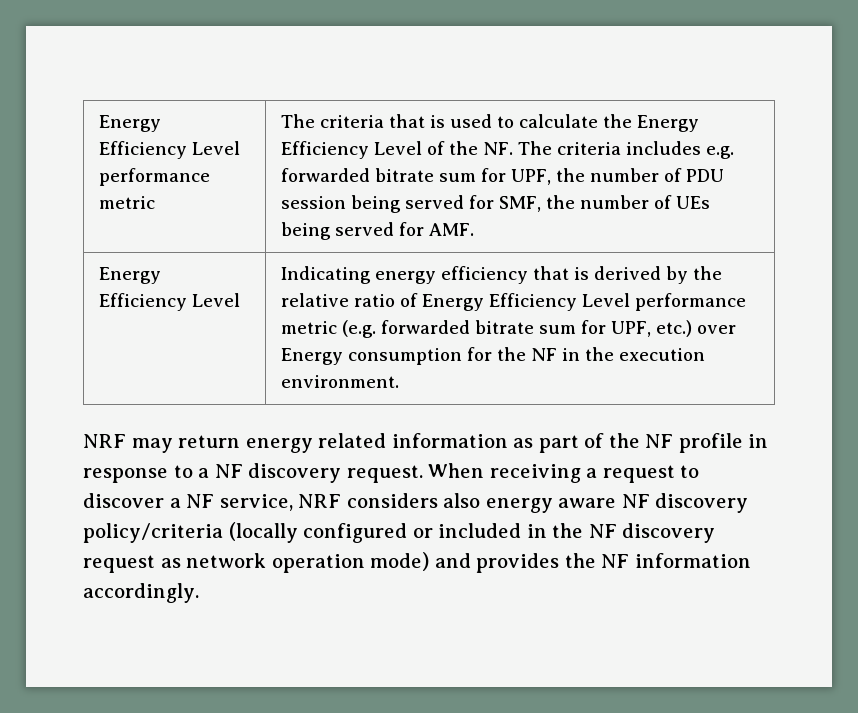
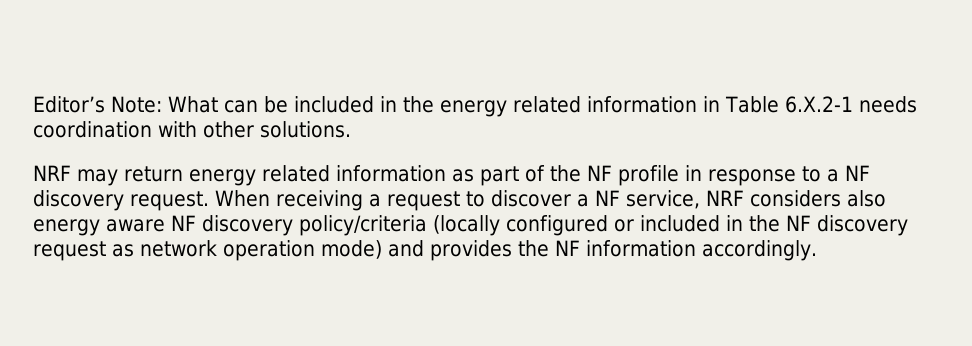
[99,115,162,132] [99,141,241,159] [99,168,211,186] [99,196,156,209] [281,114,700,132] [281,141,735,159] [281,168,725,185] [281,195,711,213] [281,222,475,240] [99,267,162,284] [99,293,241,311] [281,266,723,284] [281,293,747,311] [281,320,737,338] [281,347,706,365] [281,375,400,388] Energy Efficiency Level performance metric | The criteria that is used to calculate the Energy Efficiency Level of the NF. The criteria includes e.g. forwarded bitrate sum for UPF, the number of PDU session being served for SMF, the number of UEs being served for AMF. // Energy Efficiency Level | Indicating energy efficiency that is derived by the relative ratio of Energy Efficiency Level performance metric (e.g. forwarded bitrate sum for UPF, etc.) over Energy consumption for the NF in the execution environment. -> [33,96,917,117] [33,121,351,138] Editor’s Note: What can be included in the energy related information in Table 6.X.2-1 needs coordination with other solutions.

